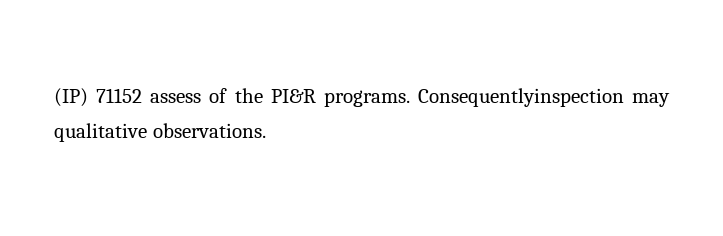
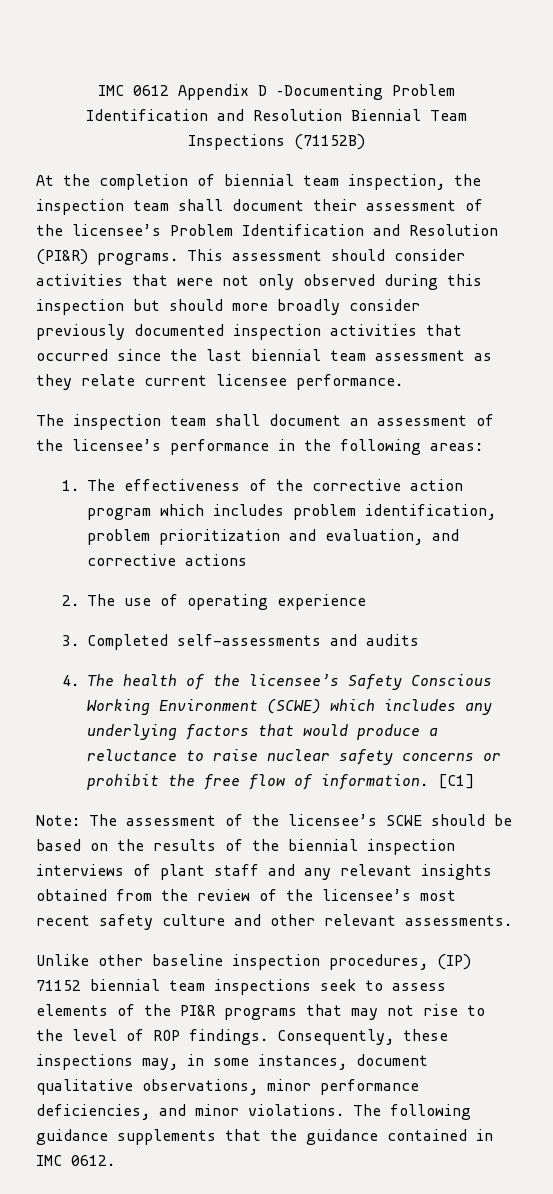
[54,88,670,107] [54,123,266,142] (IP) 71152 assess of the PI&R programs. Consequentlyinspection may qualitative observations. -> [98,84,455,100] [86,109,467,121] [188,134,365,150] [36,174,481,190] [36,199,483,215] [36,224,498,236] [36,249,465,265] [36,274,482,290] [36,299,420,315] [36,324,462,340] [36,349,492,361] [36,374,403,390] [36,414,494,430] [36,439,483,455] [61,479,464,491] [87,504,497,520] [87,529,460,545] [87,554,248,566] [61,594,367,610] [61,634,420,650] [61,674,493,690] [87,699,493,715] [87,724,439,740] [87,749,502,765] [87,774,475,790] [36,814,512,826] [36,839,455,855] [36,864,492,880] [36,889,456,901] [36,914,512,930] [36,954,471,970] [36,979,446,995] [36,1004,485,1020] [36,1029,448,1045] [36,1054,428,1070] [36,1079,419,1095] [36,1104,471,1120] [36,1129,493,1145] [36,1155,115,1166] IMC 0612 Appendix D –Documenting Problem Identification and Resolution Biennial Team Inspections (71152B) // At the completion of biennial team inspection, the inspection team shall document their assessment of the licensee’s Problem Identification and Resolution (PI&R) programs. This assessment should consider activities that were not only observed during this inspection but should more broadly consider previously documented inspection activities that occurred since the last biennial team assessment as they relate current licensee performance. // The inspection team shall document an assessment of the licensee’s performance in the following areas: // 1. The effectiveness of the corrective action program which includes problem identification, problem prioritization and evaluation, and corrective actions // 2. The use of operating experience // 3. Completed self-assessments and audits // 4. The health of the licensee’s Safety Conscious Working Environment (SCWE) which includes any underlying factors that would produce a reluctance to raise nuclear safety concerns or prohibit the free flow of information. [C1] // Note: The assessment of the licensee’s SCWE should be based on the results of the biennial inspection interviews of plant staff and any relevant insights obtained from the review of the licensee’s most recent safety culture and other relevant assessments. // Unlike other baseline inspection procedures, (IP) 71152 biennial team inspections seek to assess elements of the PI&R programs that may not rise to the level of ROP findings. Consequently, these inspections may, in some instances, document qualitative observations, minor performance deficiencies, and minor violations. The following guidance supplements that the guidance contained in IMC 0612.

